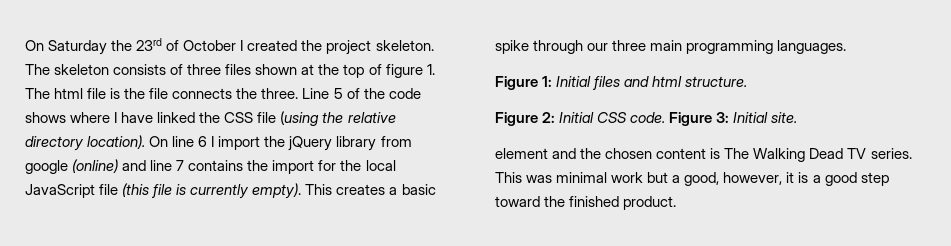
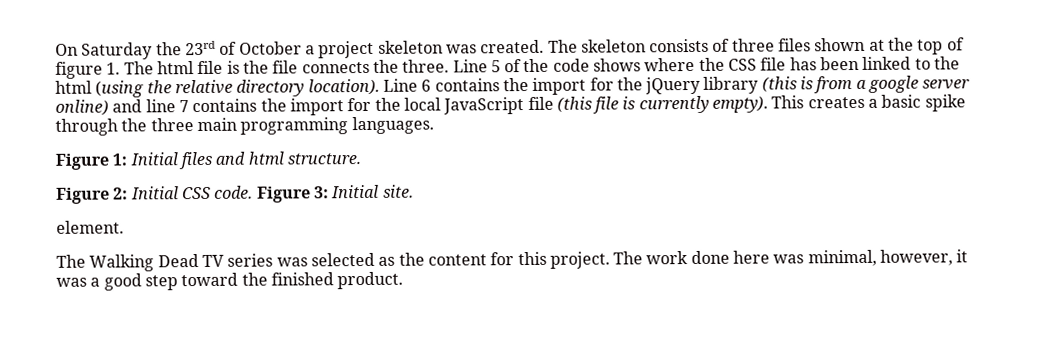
[240,40,434,55] I created the project skeleton. -> [304,39,545,59] a project skeleton was created.
[114,112,277,123] I have linked the CSS file -> [698,56,961,71] [55,80,92,94] the CSS file has been linked to the html
[149,136,412,151] [25,159,119,174] On line 6 I import the jQuery library from google (online) -> [382,75,971,95] [55,99,109,116] Line 6 contains the import for the jQuery library (this is from a google server online)
[587,43,609,51] our -> [121,118,148,132] the
[495,148,912,162] [495,172,720,186] element and the chosen content is The Walking Dead TV series. This was minimal work but a good, -> [56,220,124,234] [56,249,877,272] element. // The Walking Dead TV series was selected as the content for this project. The work done here was minimal,
[798,172,809,183] is -> [56,277,87,287] was

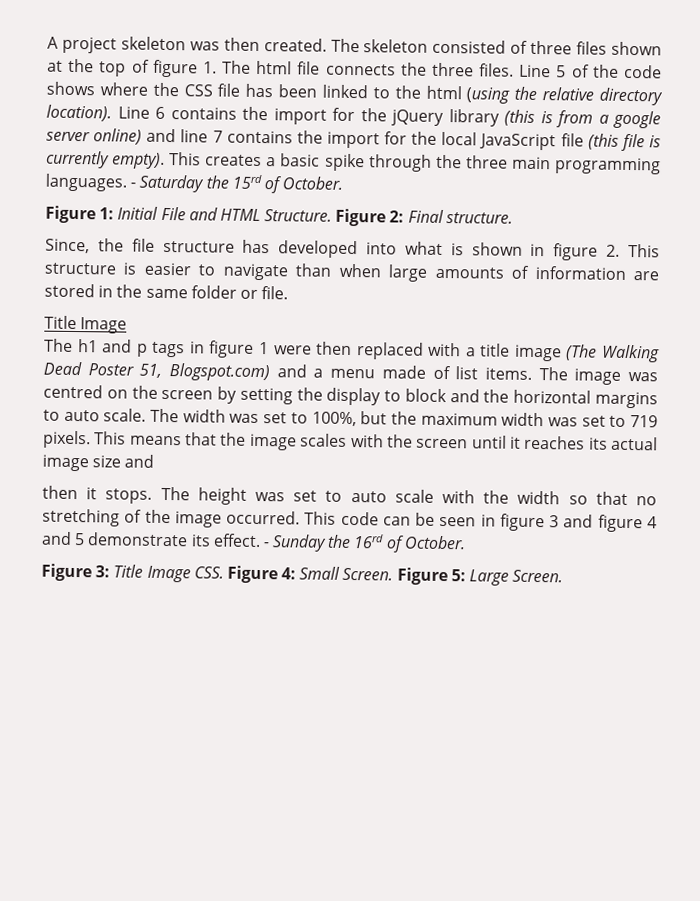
[55,40,315,60] On Saturday the 23rd of October a -> [47,36,59,49] A
(477, 49) none -> [223,37,260,51] then
[649,38,710,53] consists -> [432,39,507,54] consisted
[226,59,450,74] is the file connects the three. -> [325,62,515,77] connects the three files.
[55,151,361,170] [56,184,414,204] [56,220,124,234] [56,249,969,272] [56,271,404,291] // Figure 1: Initial files and html structure. // Figure 2: Initial CSS code. Figure 3: Initial site. // element. // The Walking Dead TV series was selected as the content for this project. The work done here was minimal, however, it was a good step toward the finished product. -> [130,174,344,194] [45,205,513,227] [45,238,660,261] [44,262,659,282] [44,283,289,300] [44,315,128,334] [44,338,660,363] [43,361,658,385] [43,384,658,409] [43,408,658,428] [43,430,658,451] [42,454,155,472] [42,485,657,506] [42,508,657,533] [41,531,466,553] [41,563,564,586] - Saturday the 15rd of October. // Figure 1: Initial File and HTML Structure. Figure 2: Final structure. // Since, the file structure has developed into what is shown in figure 2. This structure is easier to navigate than when large amounts of information are stored in the same folder or file. // Title Image // The h1 and p tags in figure 1 were then replaced with a title image (The Walking Dead Poster 51, Blogspot.com) and a menu made of list items. The image was centred on the screen by setting the display to block and the horizontal margins to auto scale. The width was set to 100%, but the maximum width was set to 719 pixels. This means that the image scales with the screen until it reaches its actual image size and // then it stops. The height was set to auto scale with the width so that no stretching of the image occurred. This code can be seen in figure 3 and figure 4 and 5 demonstrate its effect. - Sunday the 16rd of October. // Figure 3: Title Image CSS. Figure 4: Small Screen. Figure 5: Large Screen.

